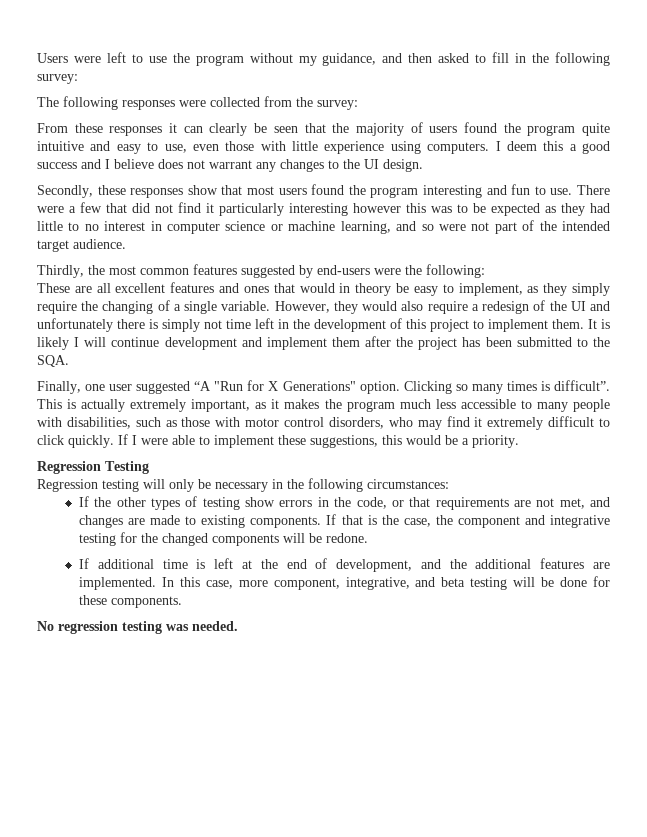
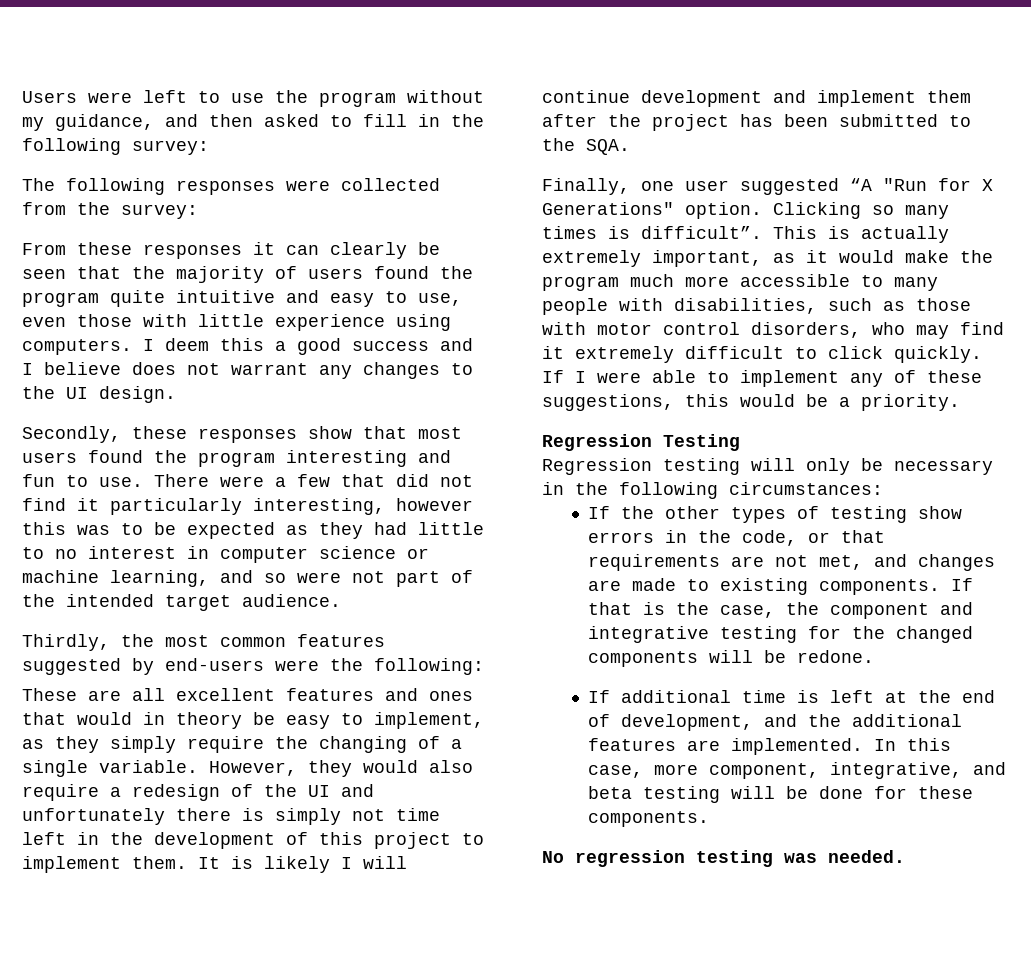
[289,203,348,216] interesting -> [253,498,385,515] interesting,
[284,399,320,409] makes -> [839,250,949,263] would make
[435,399,456,409] less -> [685,276,729,287] more
(274, 441) none -> [850,370,916,387] any of

